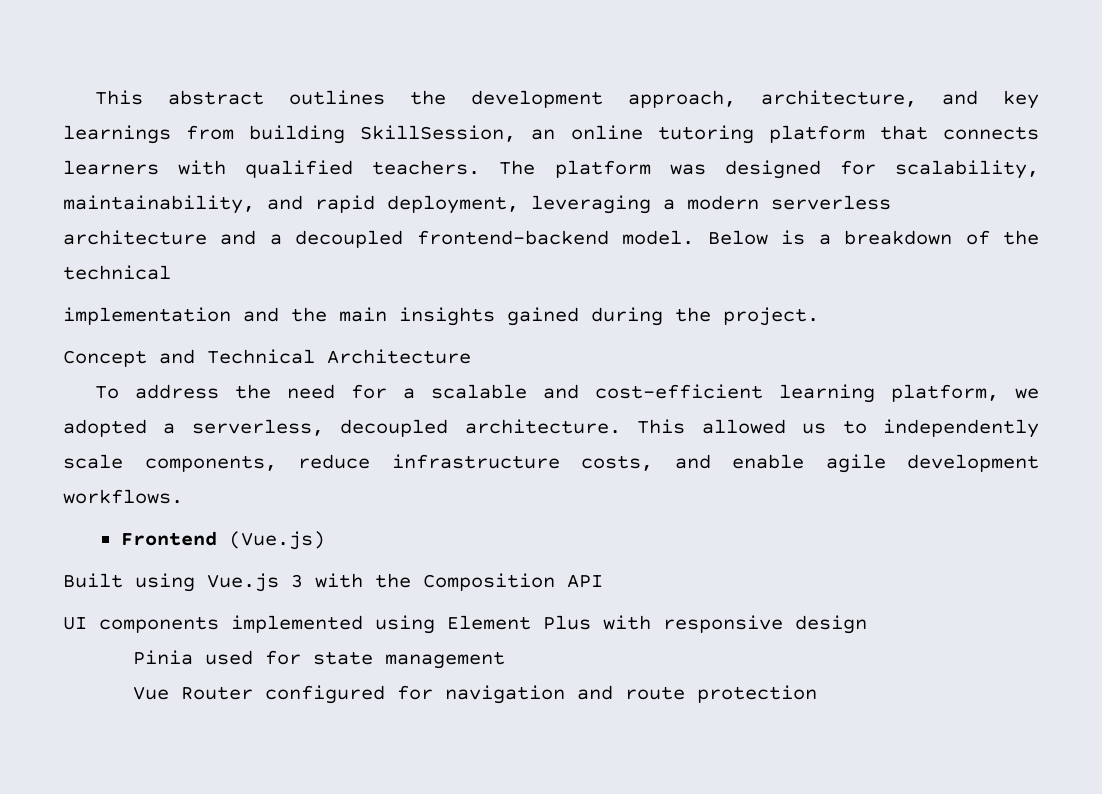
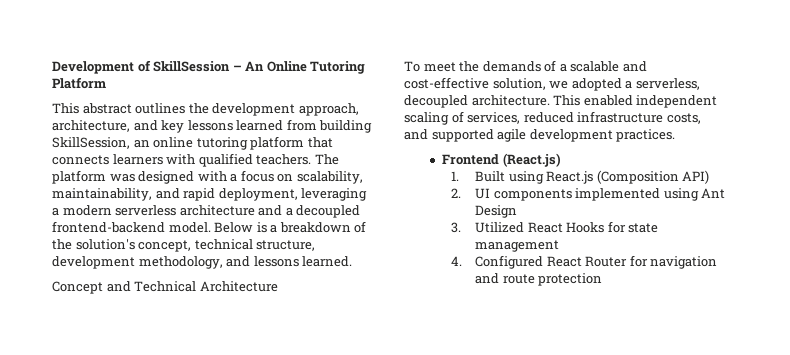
(94, 97) none -> [52,60,366,74] [52,77,106,89] Development of SkillSession – An Online Tutoring Platform //
[63,125,171,144] learnings -> [187,120,284,131] lessons learned
[839,160,876,175] for -> [197,170,294,182] with a focus on
(1040, 237) none -> [75,239,192,252] solution's concept,
[63,307,819,326] // implementation and the main insights gained during the project. -> [256,240,316,251] [52,256,353,269] structure, development methodology, and lessons learned.
[134,384,999,403] address the need for a scalable and cost-efficient learning platform, -> [423,60,647,72] [404,77,546,90] meet the demands of a scalable and cost-effective solution,
[701,419,1039,438] [63,454,370,472] allowed us to independently scale components, reduce -> [583,95,718,108] [404,111,574,125] enabled independent scaling of services, reduced
[732,454,804,469] enable -> [431,129,494,142] supported
[63,489,183,504] workflows. -> [616,129,676,142] practices.
[228,531,325,550] [63,573,603,592] [63,615,867,634] [133,650,254,665] (Vue.js) // Built using Vue.js 3 with the Composition API // UI components implemented using Element Plus with responsive design // Pinia used -> [502,153,561,167] [451,170,710,184] [451,188,726,201] [475,205,518,218] [451,222,605,233] (React.js) // 1. Built using React.js (Composition API) // 2. UI components implemented using Ant Design // 3. Utilized React Hooks
[133,685,386,704] Vue Router configured -> [451,255,628,269] 4. Configured React Router

